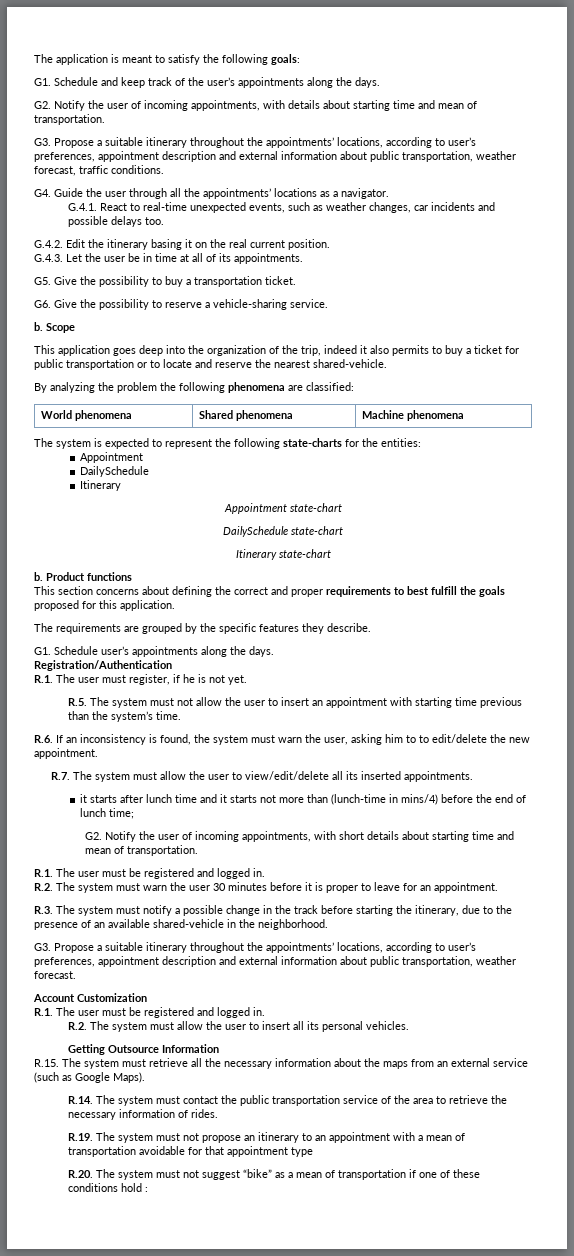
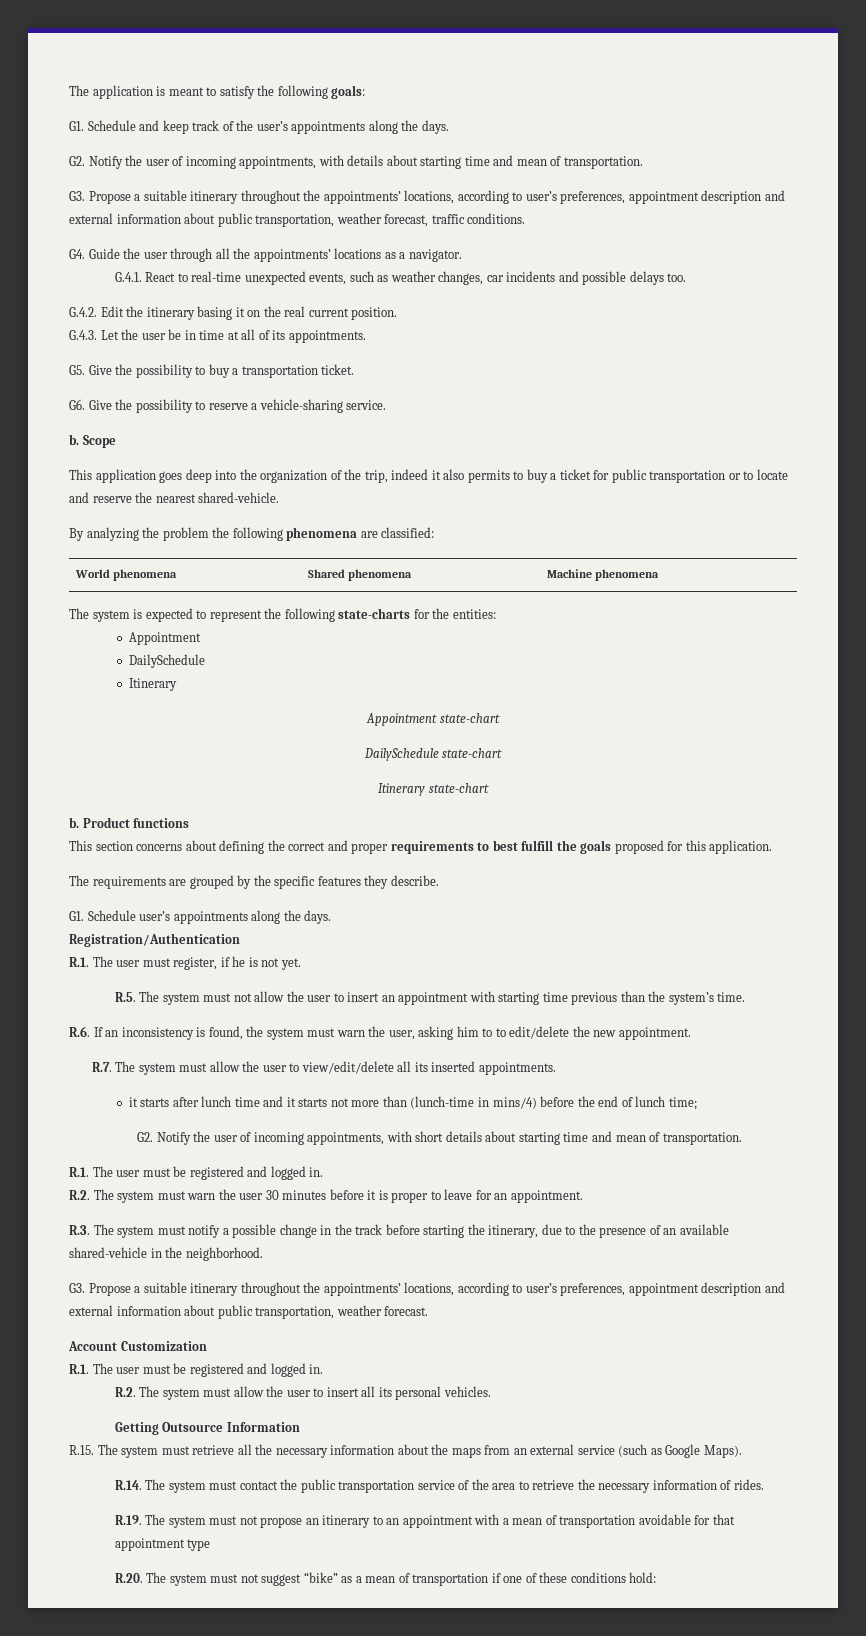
[121,1183,149,1192] hold : -> [629,1572,657,1583] hold:

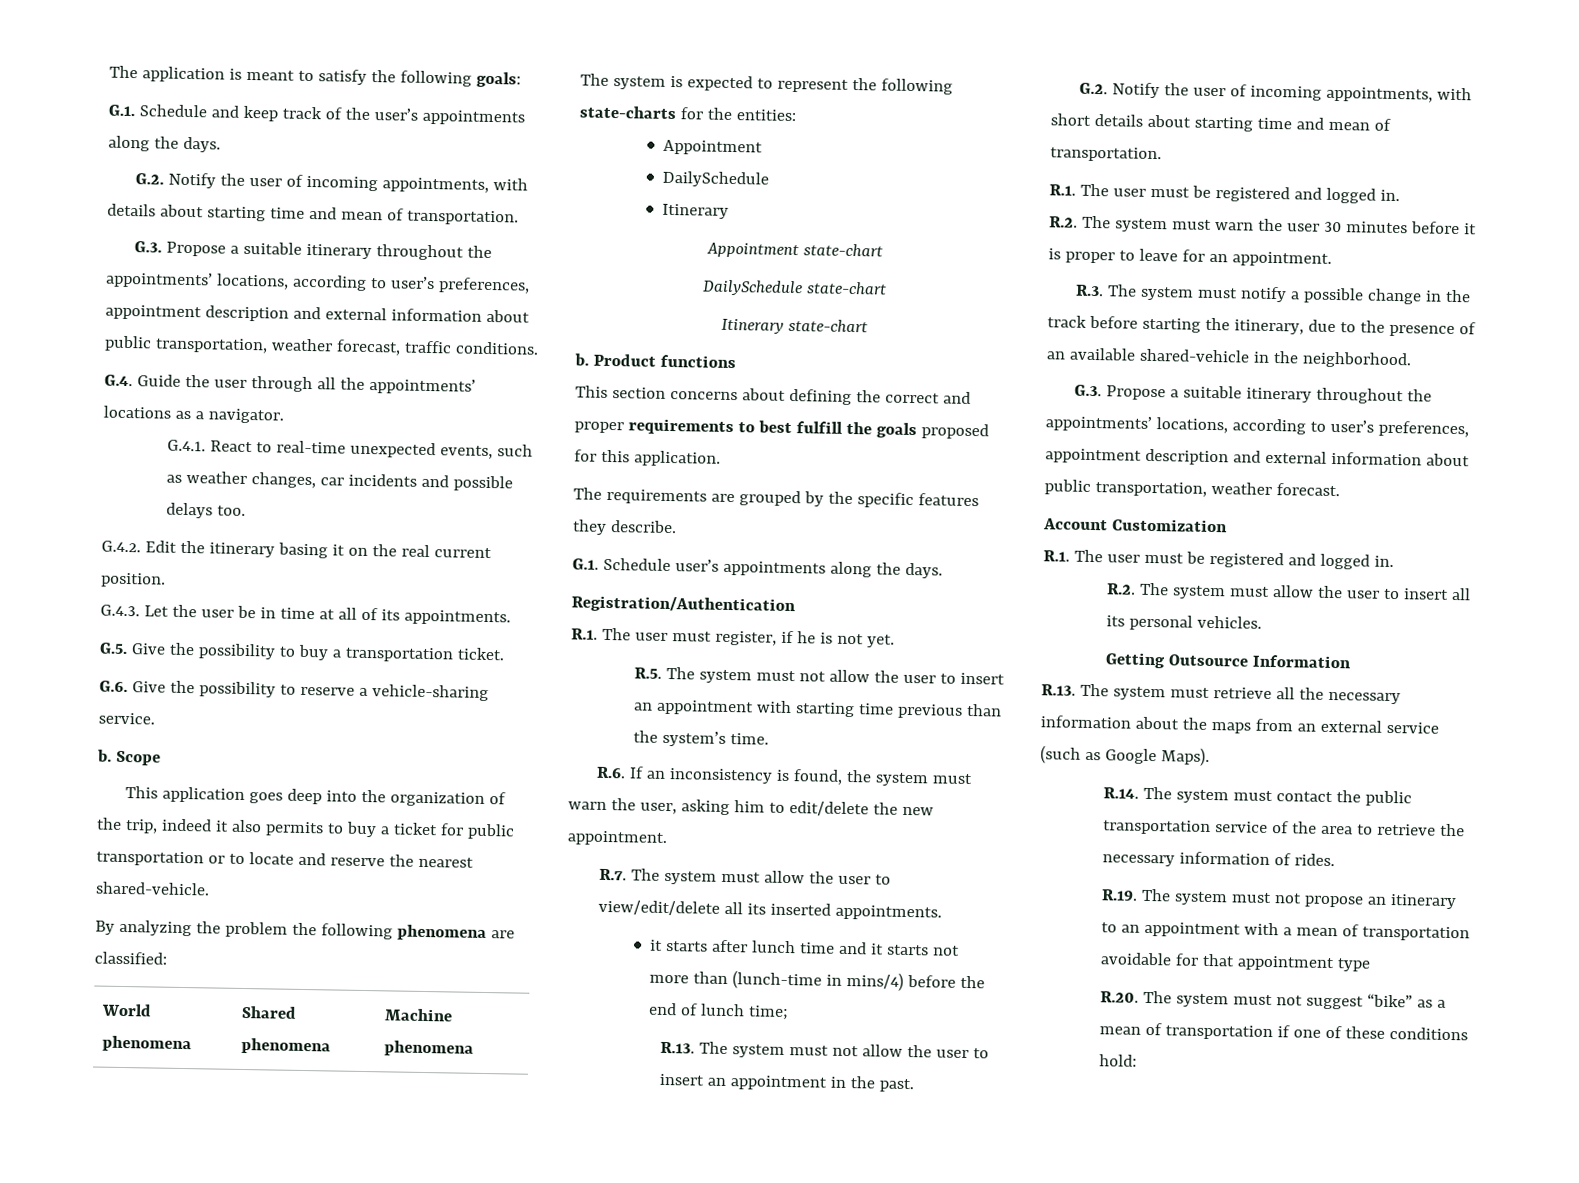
[69,121,84,131] G1. -> [108,104,135,117] G.1.
[69,156,85,166] G2. -> [135,173,165,185] G.2.
[69,191,85,201] G3. -> [134,241,163,253] G.3.
[69,249,85,259] G4. -> [104,374,133,387] G.4.
[69,365,85,375] G5. -> [99,642,128,655] G.5.
[69,399,85,410] G6. -> [99,680,128,693] G.6.
[69,911,84,921] G1. -> [572,558,599,570] G.1.
[495,1028,506,1037] to -> (785, 807) none
[137,1132,154,1142] G2. -> [659,1041,989,1059] [658,1073,914,1093] [1079,82,1109,95] R.13. The system must not allow the user to insert an appointment in the past. // G.2.
[69,1283,85,1293] G3. -> [1074,384,1103,397] G.3.
[69,1445,94,1455] R.15. -> [1041,684,1076,696] R.13.

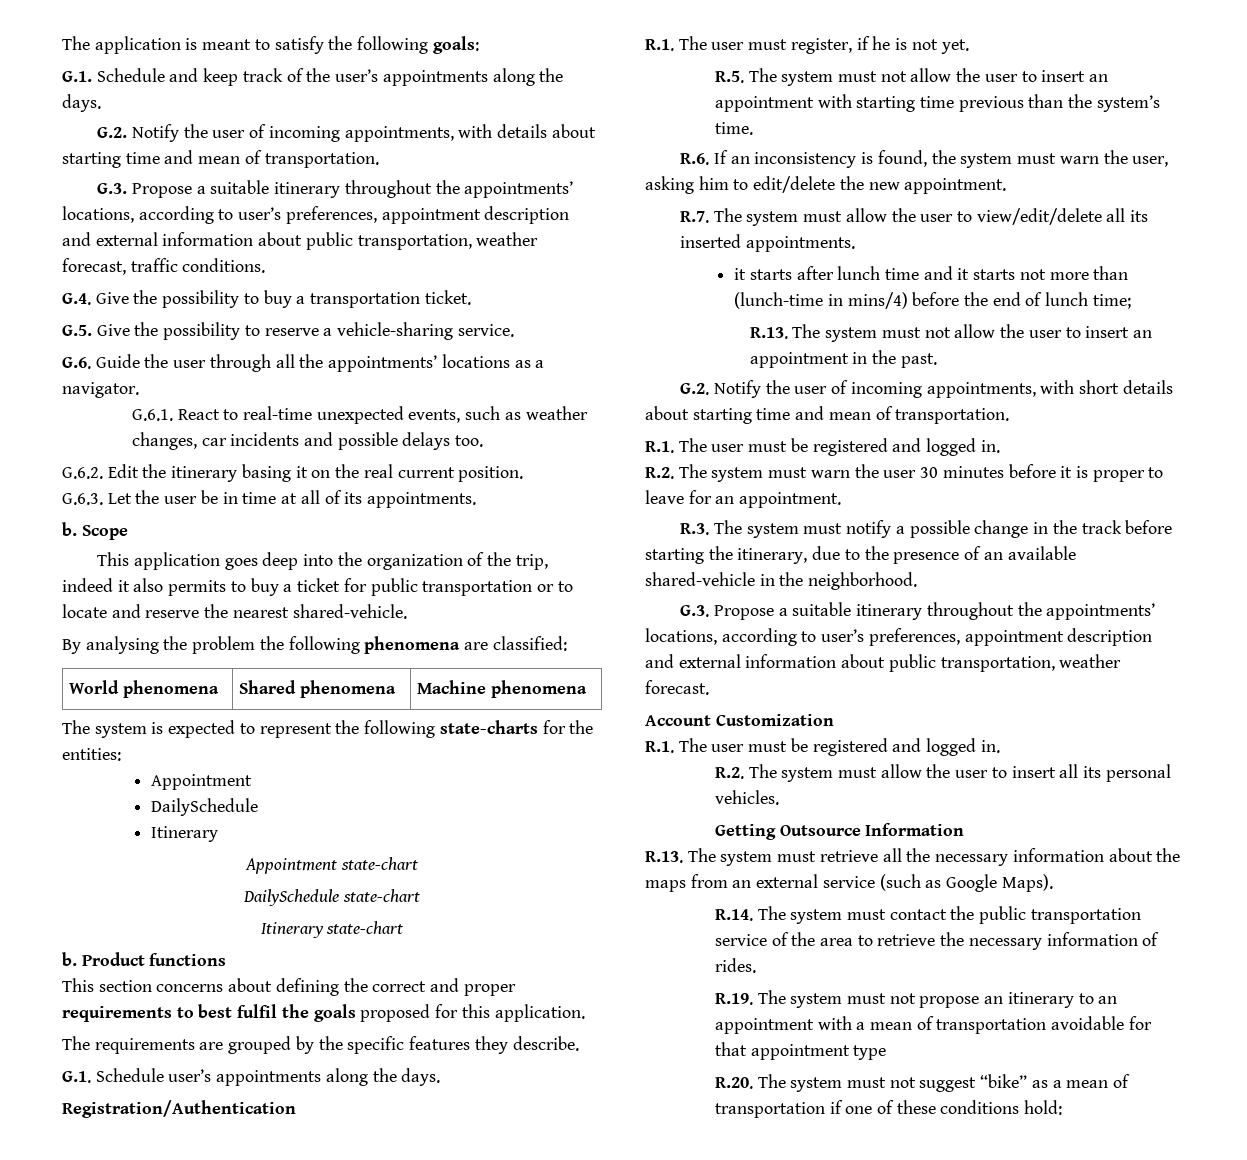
(133, 380) none -> [95,290,471,308] [62,322,514,340] [62,357,91,369] Give the possibility to buy a transportation ticket. // G.5. Give the possibility to reserve a vehicle-sharing service. // G.6.
[166,439,206,452] G.4.1. -> [131,409,173,421] G.6.1.
[101,540,141,553] G.4.2. -> [62,467,103,479] G.6.2.
[100,604,140,617] G.4.3. -> [62,493,103,505] G.6.3.
[99,642,505,663] [99,680,489,702] [98,712,155,725] // G.5. Give the possibility to buy a transportation ticket. // G.6. Give the possibility to reserve a vehicle-sharing service. -> (476, 500) none
[118,919,192,937] analyzing -> [85,636,159,654] analysing
[795,421,843,434] fulfill -> [237,1004,278,1018] fulfil

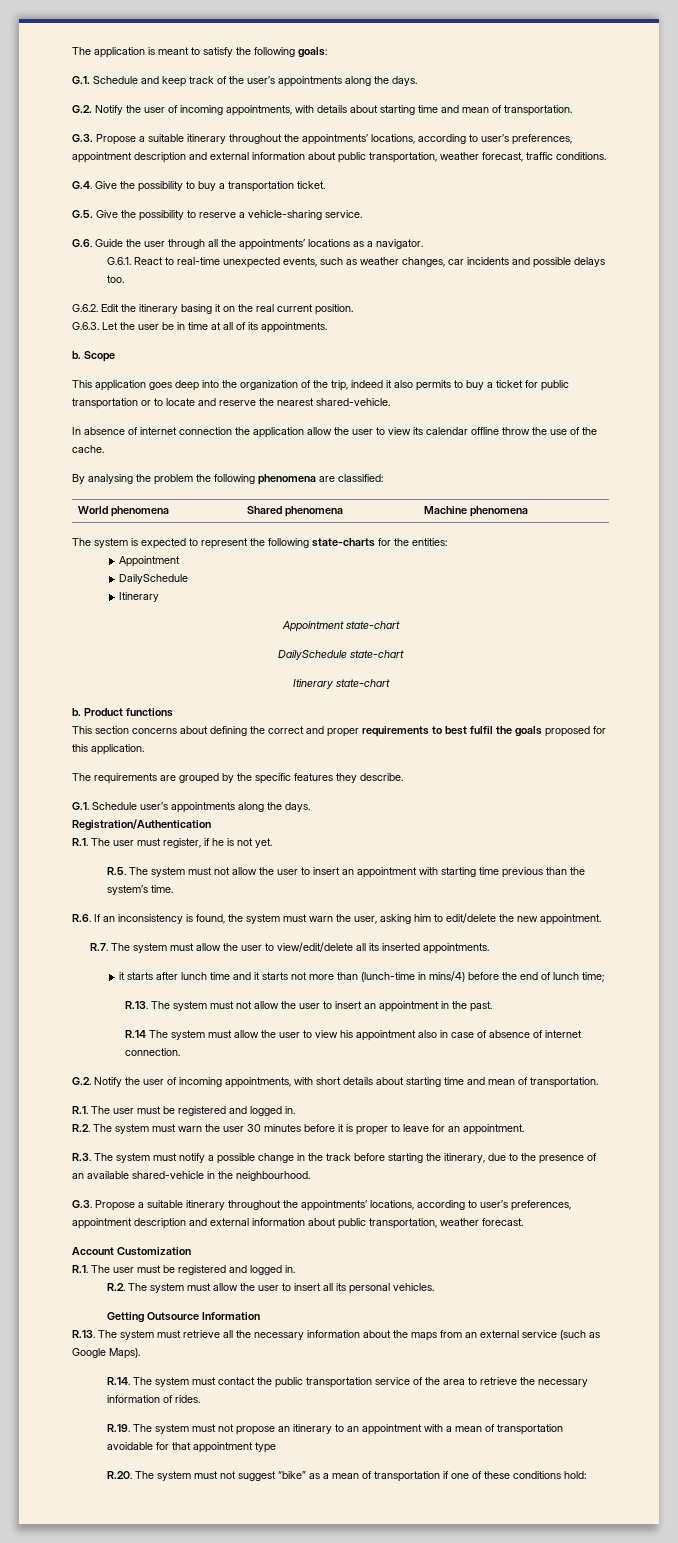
(407, 611) none -> [72,427,597,438] [72,445,104,453] // In absence of internet connection the application allow the user to view its calendar offline throw the use of the cache.
(937, 360) none -> [124,1030,582,1041] [124,1048,180,1056] // R.14 The system must allow the user to view his appointment also in case of absence of internet connection.
[808,572,918,590] neighborhood. -> [236,1171,310,1181] neighbourhood.

